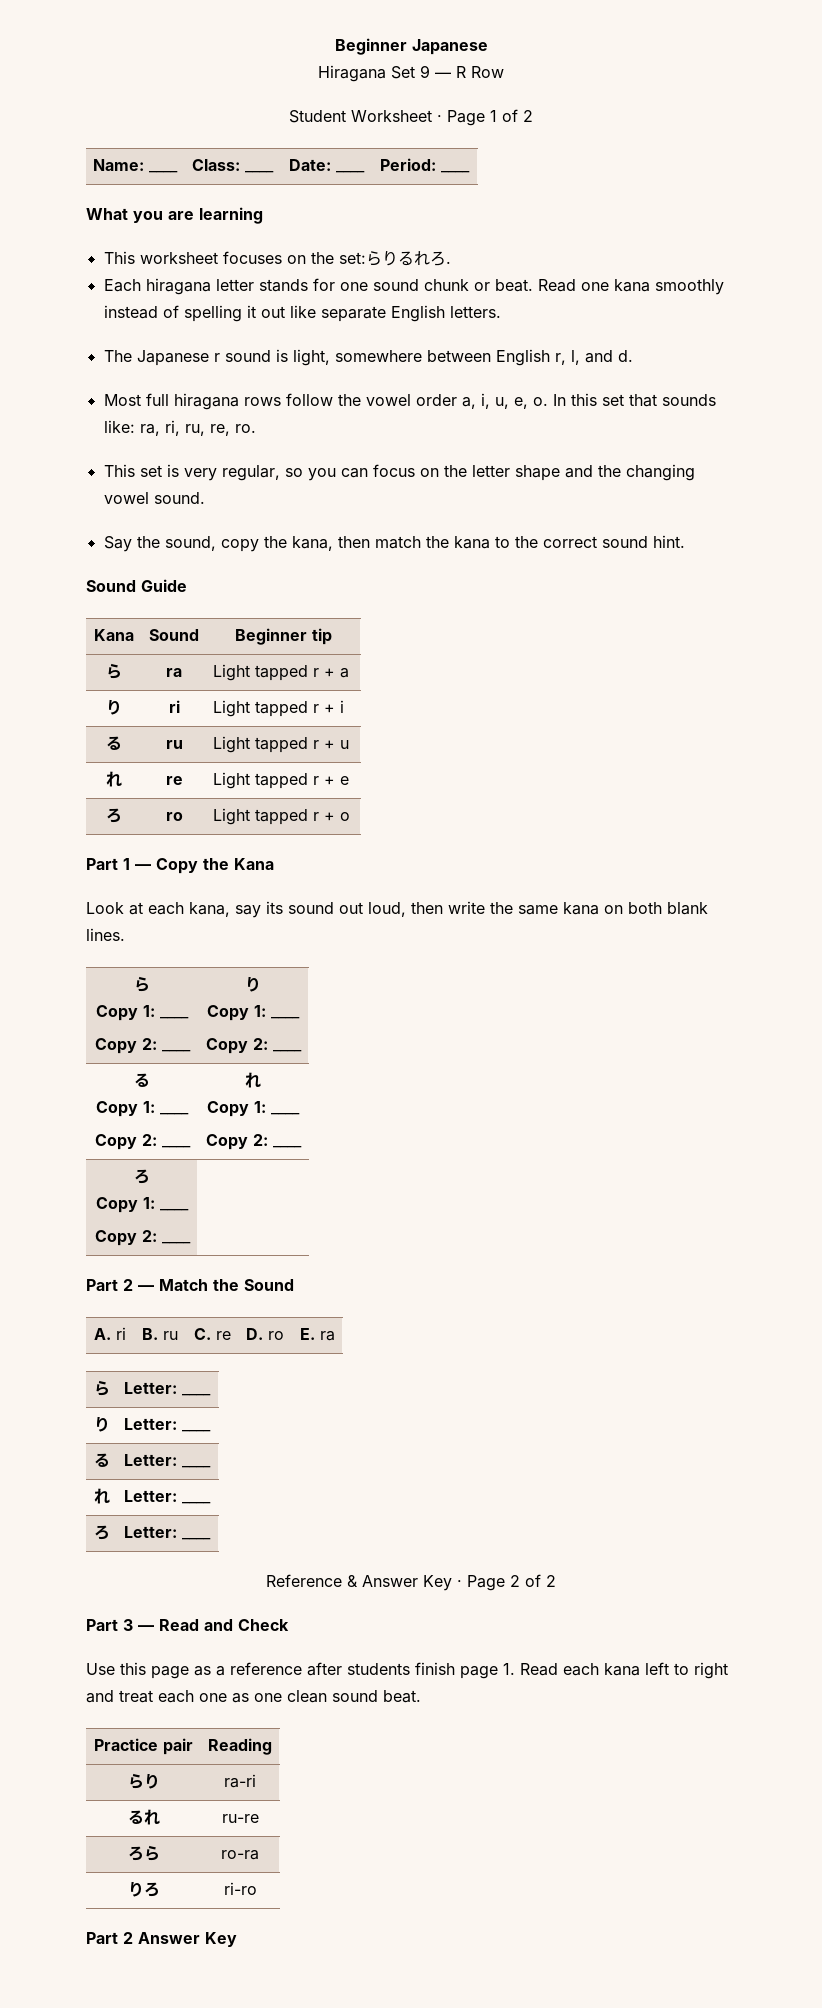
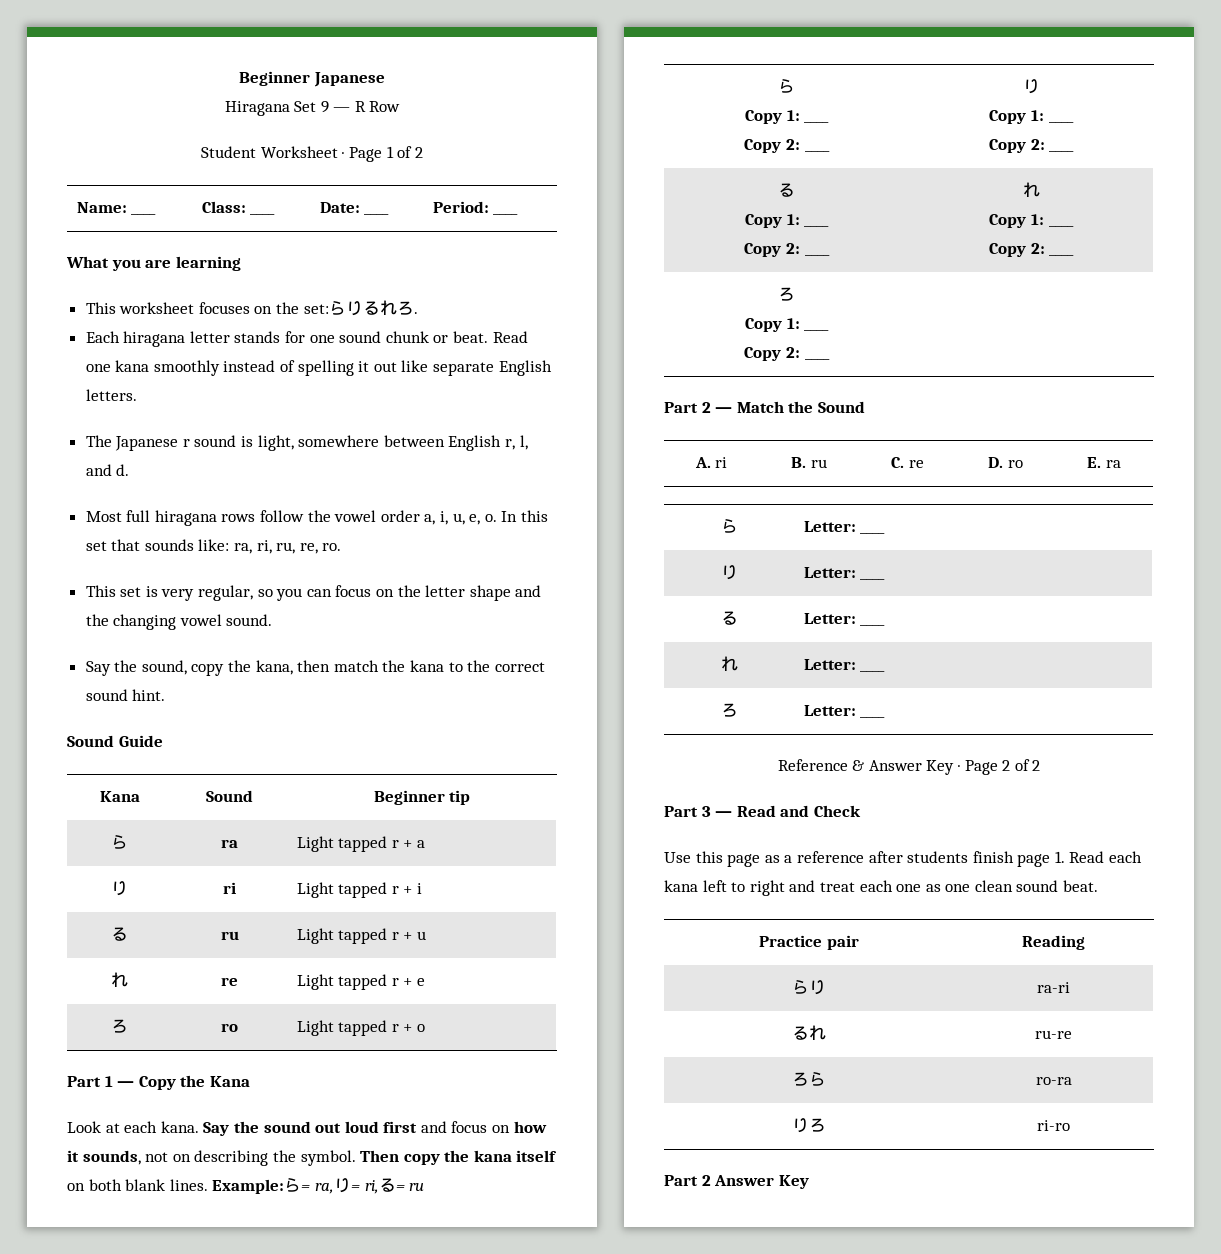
[189,901,708,918] [86,928,125,941] kana, say its sound out loud, then write the same kana on both blank lines. -> [160,1121,547,1136] [67,1150,558,1166] [67,1178,425,1194] kana. Say the sound out loud first and focus on how it sounds, not on describing the symbol. Then copy the kana itself on both blank lines. Example:ら= ra,り= ri,る= ru

